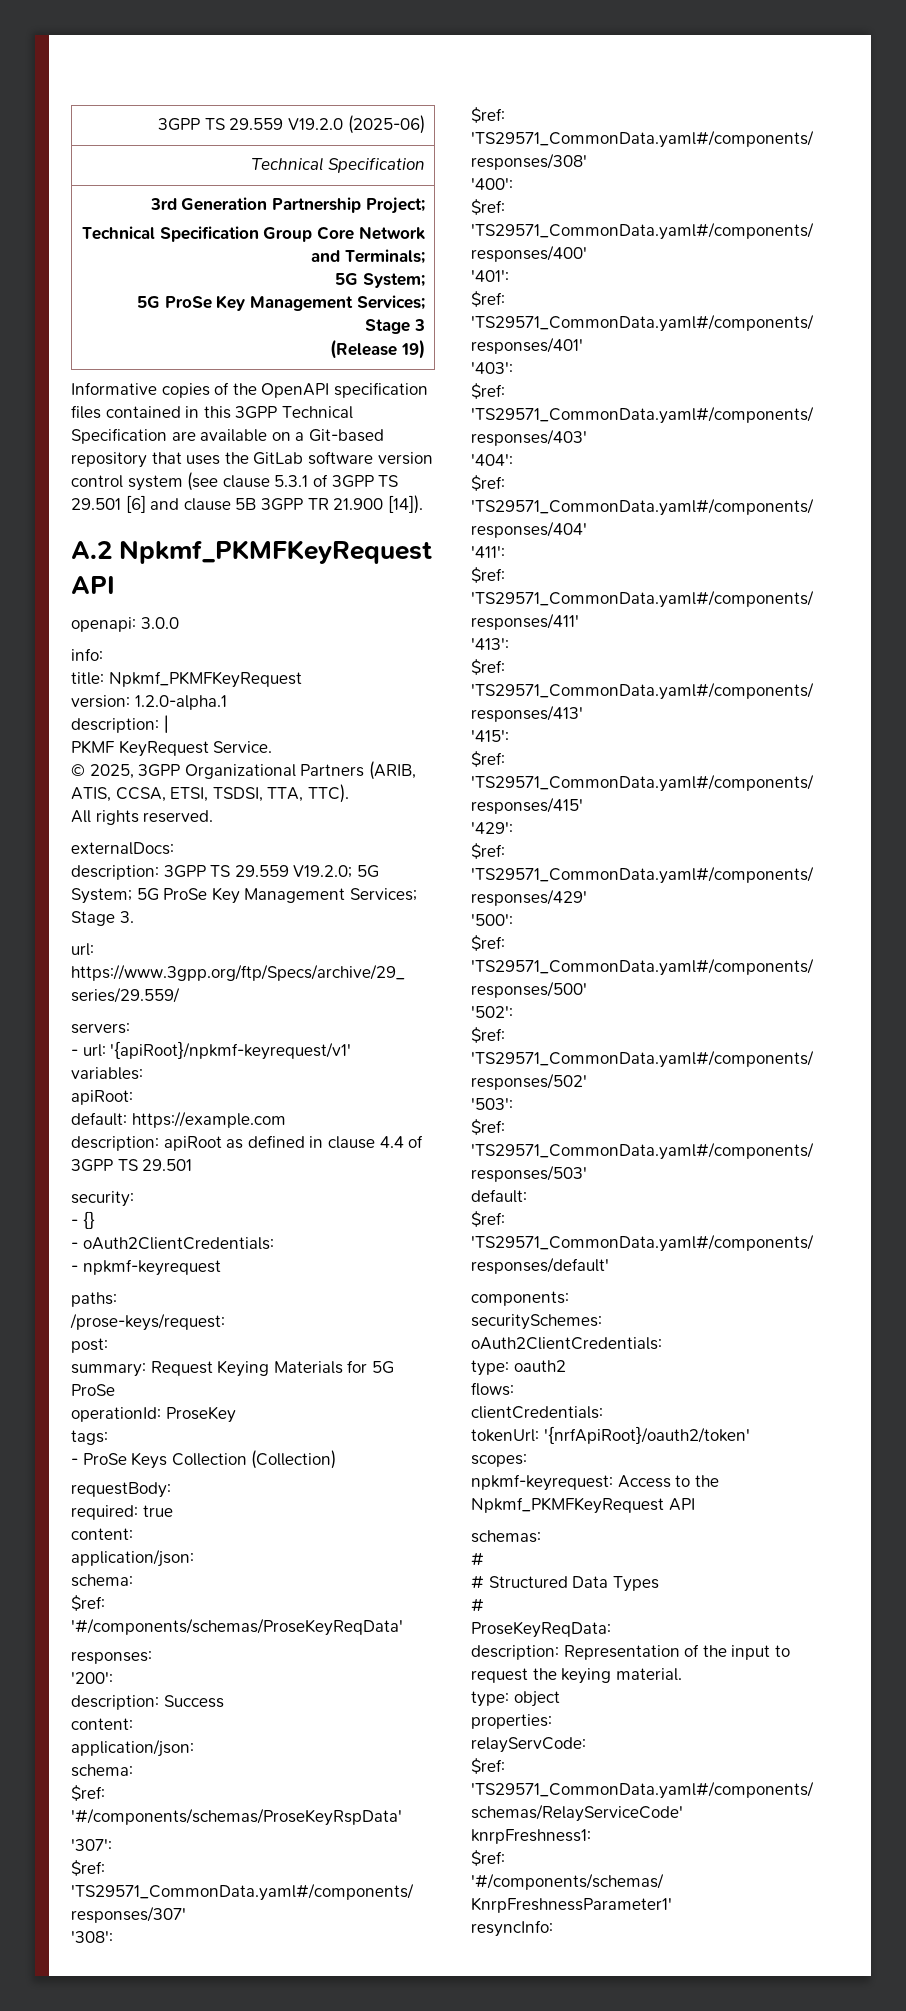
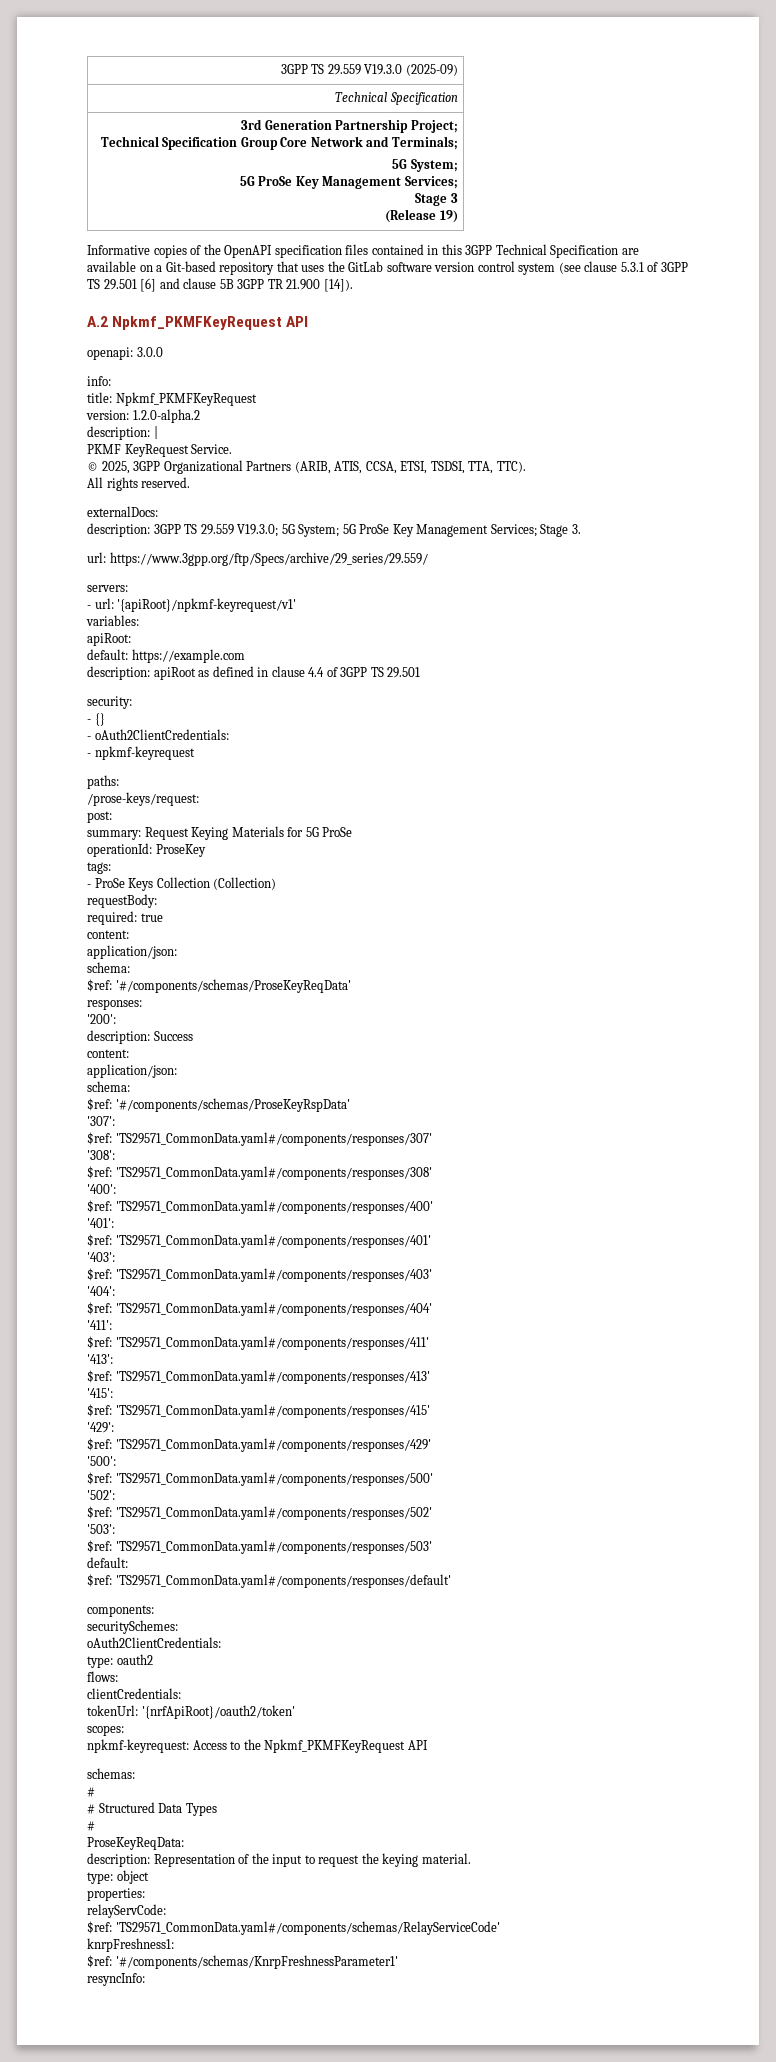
[158,115,425,134] 3GPP TS 29.559 V19.2.0 (2025-06) -> [280,64,458,76] 3GPP TS 29.559 V19.3.0 (2025-09)
[134,695,227,710] 1.2.0-alpha.1 -> [132,409,200,423] 1.2.0-alpha.2
[293,865,353,878] V19.2.0; -> [237,524,279,537] V19.3.0;

